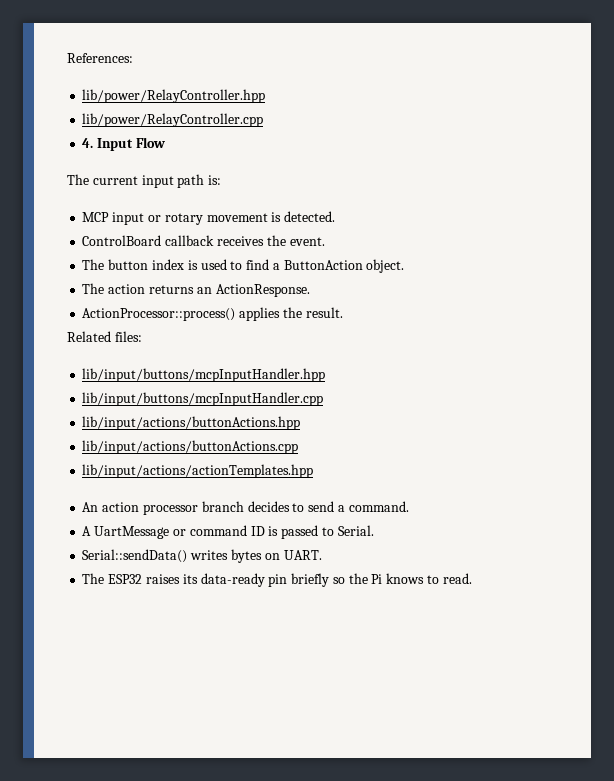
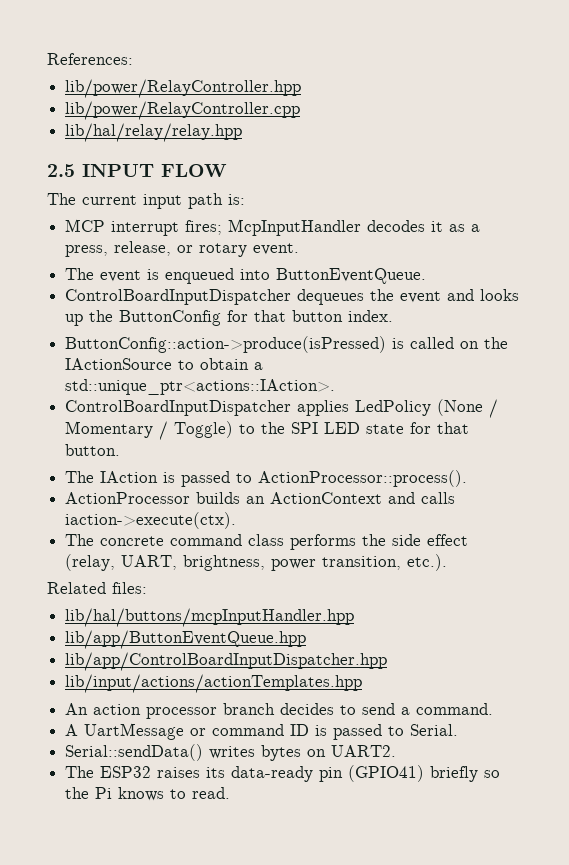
[82,137,165,151] 4. Input Flow -> [65,123,243,142] [47,164,227,177] lib/hal/relay/relay.hpp // 2.5 INPUT FLOW
[112,211,336,225] [82,235,325,246] [82,259,405,273] [82,283,310,297] [82,307,343,321] [67,331,142,342] [82,368,326,382] [82,392,324,406] [82,416,301,430] [82,440,299,454] input or rotary movement is detected. // ControlBoard callback receives the event. // The button index is used to find a ButtonAction object. // The action returns an ActionResponse. // ActionProcessor::process() applies the result. // Related files: // lib/input/buttons/mcpInputHandler.hpp // lib/input/buttons/mcpInputHandler.cpp // lib/input/actions/buttonActions.hpp // lib/input/actions/buttonActions.cpp -> [111,219,481,236] [65,241,300,257] [65,268,427,284] [65,289,520,305] [65,310,394,326] [65,336,509,353] [65,358,264,370] [65,379,336,395] [65,399,499,418] [65,421,470,440] [65,444,121,456] [65,470,468,487] [65,492,456,504] [65,512,237,529] [65,534,469,550] [65,554,448,571] [47,582,147,594] [65,608,355,627] [65,630,307,649] [65,652,388,671] interrupt fires; McpInputHandler decodes it as a press, release, or rotary event. // The event is enqueued into ButtonEventQueue. // ControlBoardInputDispatcher dequeues the event and looks up the ButtonConfig for that button index. // ButtonConfig::action->produce(isPressed) is called on the IActionSource to obtain a std::unique_ptr<actions::IAction>. // ControlBoardInputDispatcher applies LedPolicy (None / Momentary / Toggle) to the SPI LED state for that button. // The IAction is passed to ActionProcessor::process(). // ActionProcessor builds an ActionContext and calls iaction->execute(ctx). // The concrete command class performs the side effect (relay, UART, brightness, power transition, etc.). // Related files: // lib/hal/buttons/mcpInputHandler.hpp // lib/app/ButtonEventQueue.hpp // lib/app/ControlBoardInputDispatcher.hpp
[283,550,322,560] UART. -> [331,745,397,757] UART2.
(288, 580) none -> [348,765,425,782] (GPIO41)

